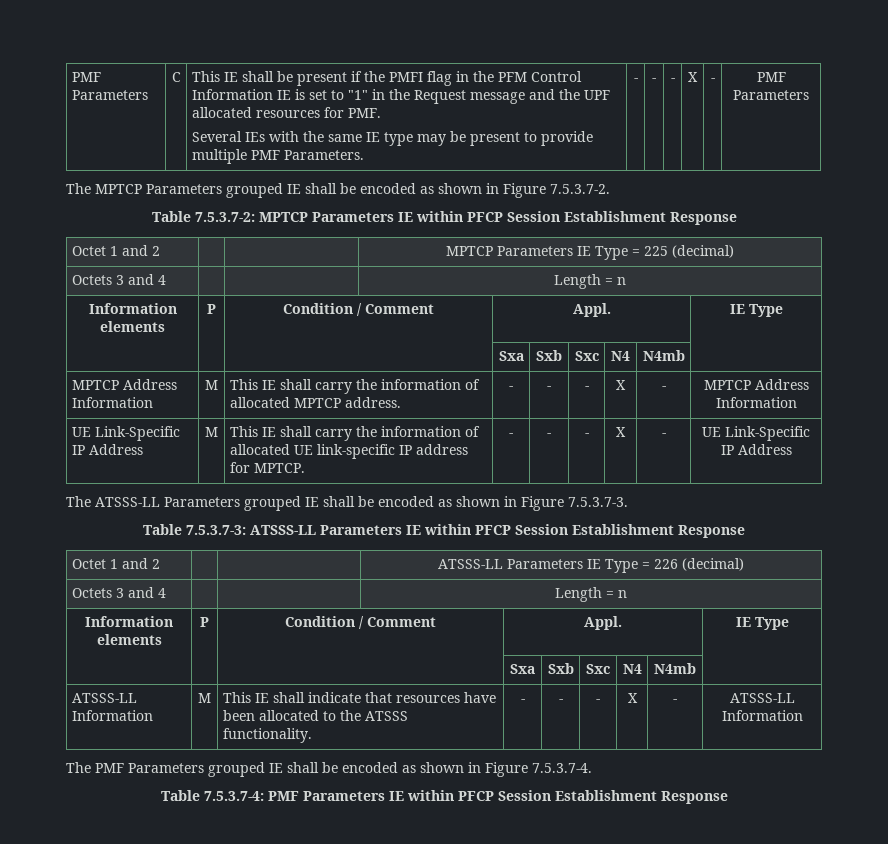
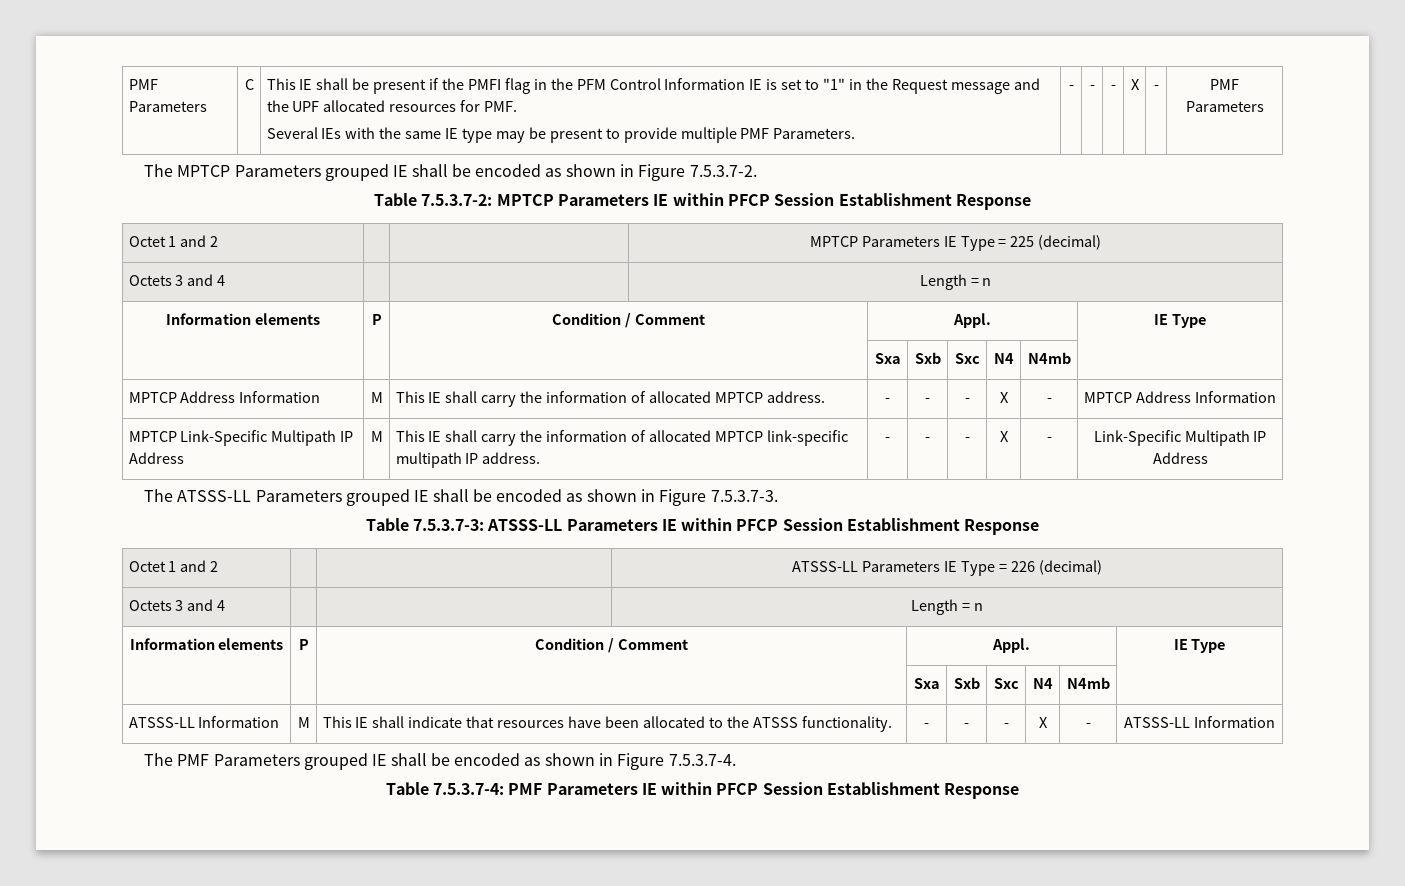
[71,426,180,441] UE Link-Specific -> [128,430,337,446] MPTCP Link-Specific Multipath
[293,444,468,459] [229,462,305,473] [509,433,513,437] [547,433,551,437] [584,433,589,437] [616,427,626,437] [661,433,666,437] [702,426,810,441] UE link-specific IP address for MPTCP. | - | - | - | X | - | UE Link-Specific -> [714,430,848,446] [395,452,541,468] [885,437,890,442] [925,437,930,442] [964,437,970,442] [999,431,1009,442] [1046,437,1052,442] [1093,430,1250,446] MPTCP link-specific multipath IP address. | - | - | - | X | - | Link-Specific Multipath

